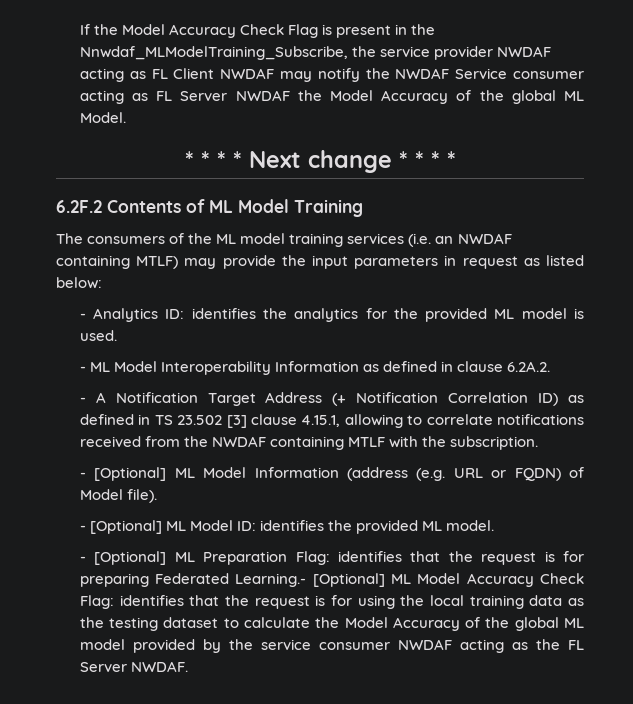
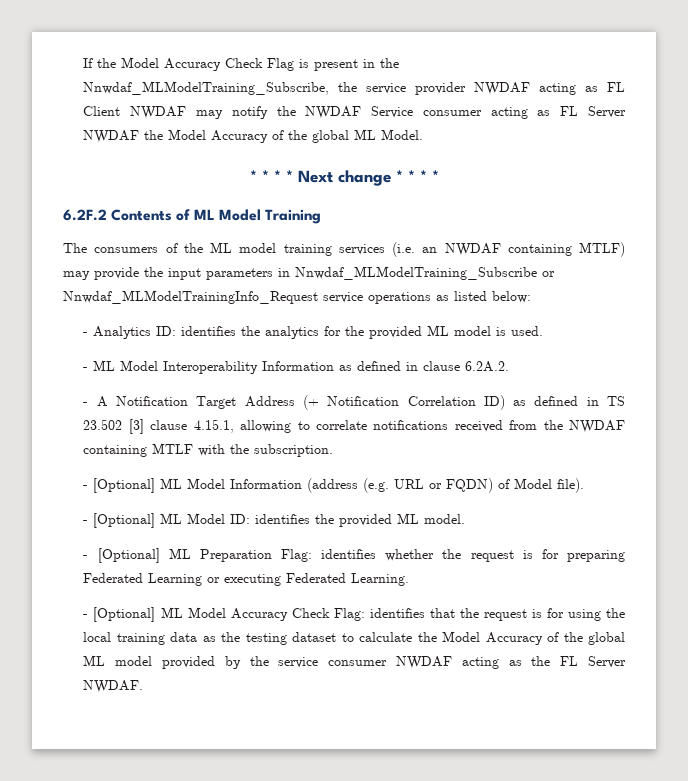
[462,256,518,269] request -> [295,266,555,280] [63,290,431,304] Nnwdaf_MLModelTraining_Subscribe or Nnwdaf_MLModelTrainingInfo_Request service operations
[410,551,441,562] that -> [385,549,435,561] whether
[235,573,307,587] Learning.- -> [148,573,410,586] [83,614,89,618] Learning or executing Federated Learning. // -

